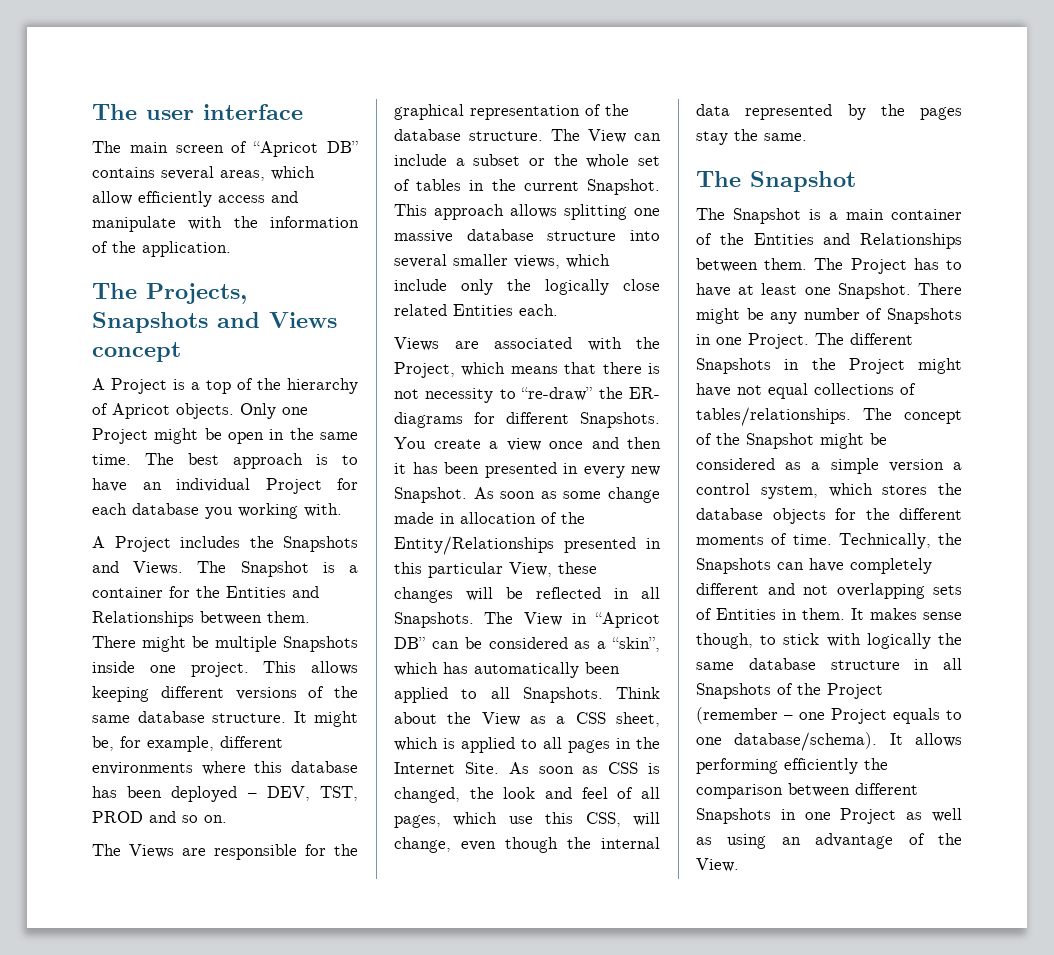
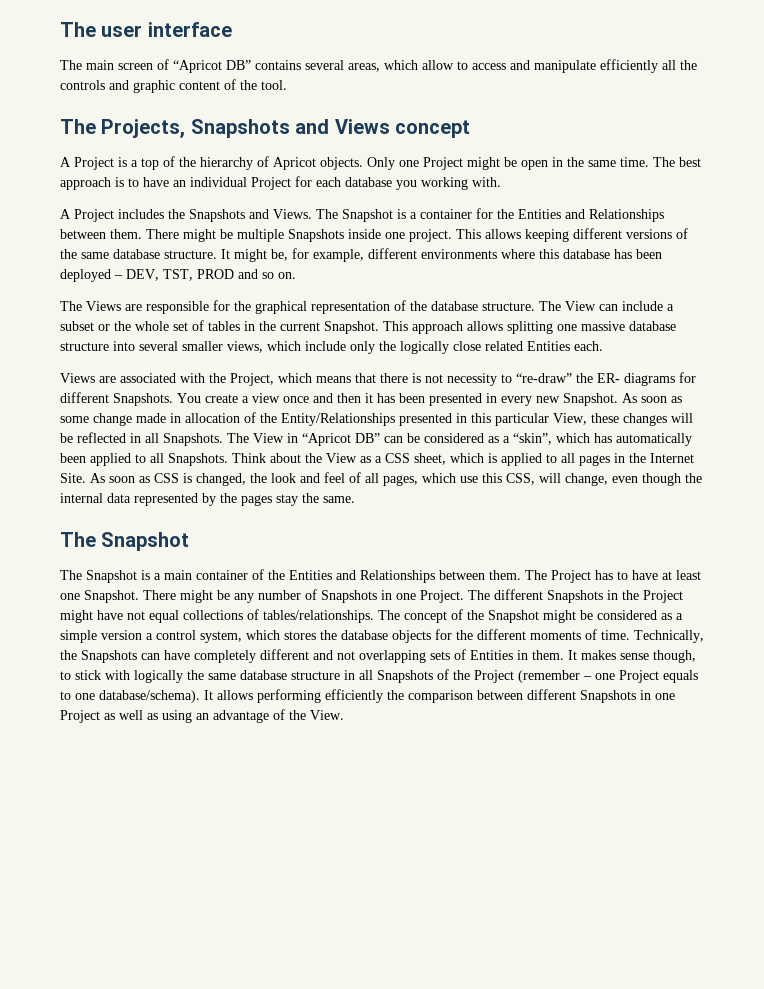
[138,191,212,207] efficiently -> [457,61,468,70] to
[188,216,359,230] [92,241,231,257] with the information of the application. -> [600,59,697,73] [60,79,287,93] efficiently all the controls and graphic content of the tool.

